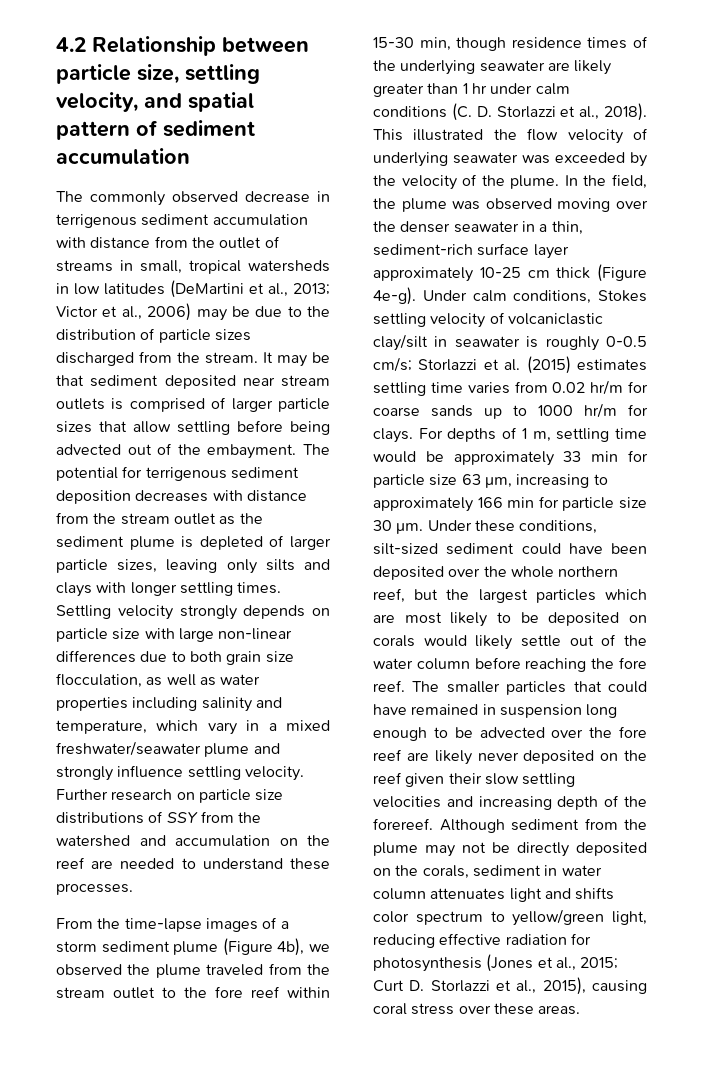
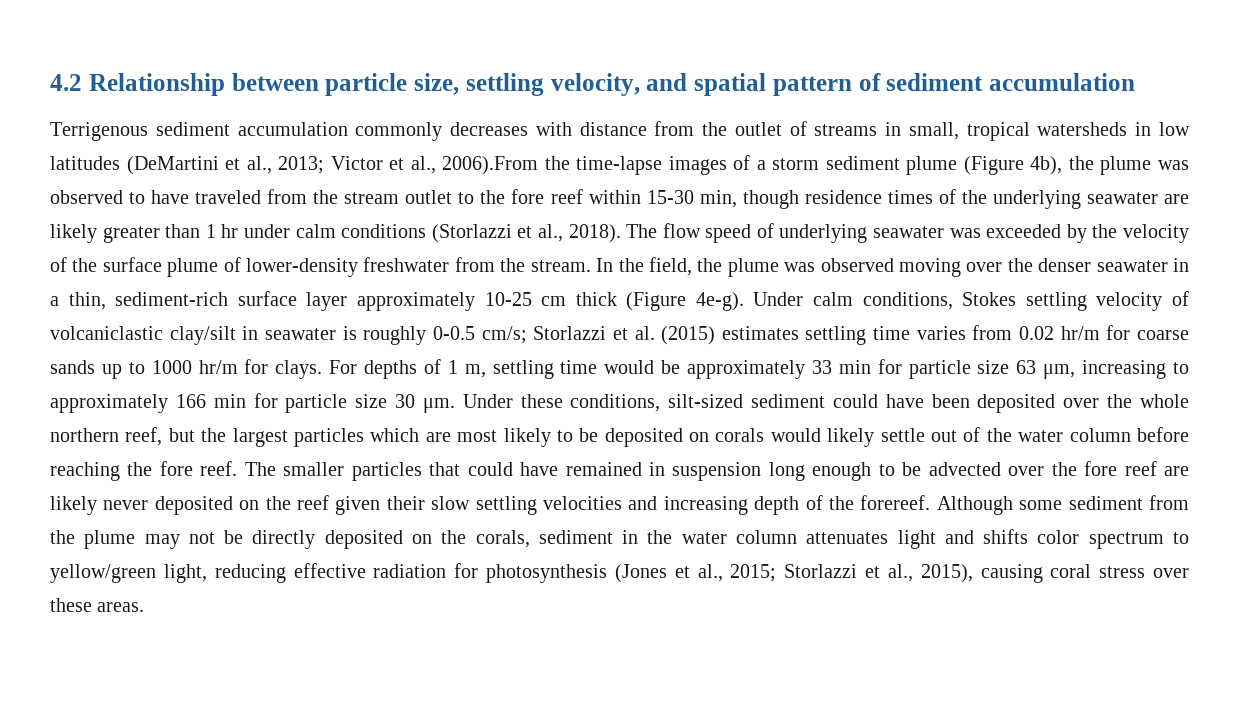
[56,191,330,206] [56,214,308,228] The commonly observed decrease in terrigenous sediment accumulation -> [50,122,529,141] Terrigenous sediment accumulation commonly decreases
[147,303,330,321] [56,328,251,343] [56,351,330,367] [56,375,330,389] [56,397,330,412] [56,420,330,435] [56,443,330,459] [56,466,299,481] [56,490,307,504] [56,512,263,525] [56,535,331,550] [56,559,330,574] [56,582,282,597] [56,605,330,620] [56,628,293,642] [56,650,294,665] [56,673,261,688] [56,697,282,712] [56,720,330,735] [56,741,280,757] [56,765,304,781] [56,789,284,803] [56,811,262,824] [56,835,330,847] [56,857,330,870] [56,883,133,895] [56,918,93,929] 2006) may be due to the distribution of particle sizes discharged from the stream. It may be that sediment deposited near stream outlets is comprised of larger particle sizes that allow settling before being advected out of the embayment. The potential for terrigenous sediment deposition decreases with distance from the stream outlet as the sediment plume is depleted of larger particle sizes, leaving only silts and clays with longer settling times. Settling velocity strongly depends on particle size with large non-linear differences due to both grain size flocculation, as well as water properties including salinity and temperature, which vary in a mixed freshwater/seawater plume and strongly influence settling velocity. Further research on particle size distributions of SSY from the watershed and accumulation on the reef are needed to understand these processes. // From -> [442,156,539,175] 2006).From
[309,944,330,952] [56,964,201,978] we observed the plume -> [1068,156,1189,175] [50,190,190,204] the plume was observed to have
[451,103,647,121] [373,128,623,144] (C. D. Storlazzi et al., 2018). This illustrated the flow velocity -> [431,223,752,243] (Storlazzi et al., 2018). The flow speed
[510,175,560,189] plume. -> [102,257,591,277] surface plume of lower-density freshwater from the stream.
(505, 826) none -> [1019,500,1063,510] some
(558, 870) none -> [647,530,673,544] the
[373,980,425,992] Curt D. -> (777, 573) none

